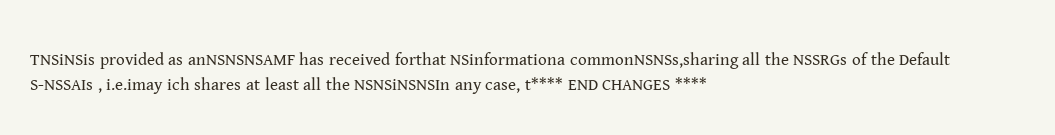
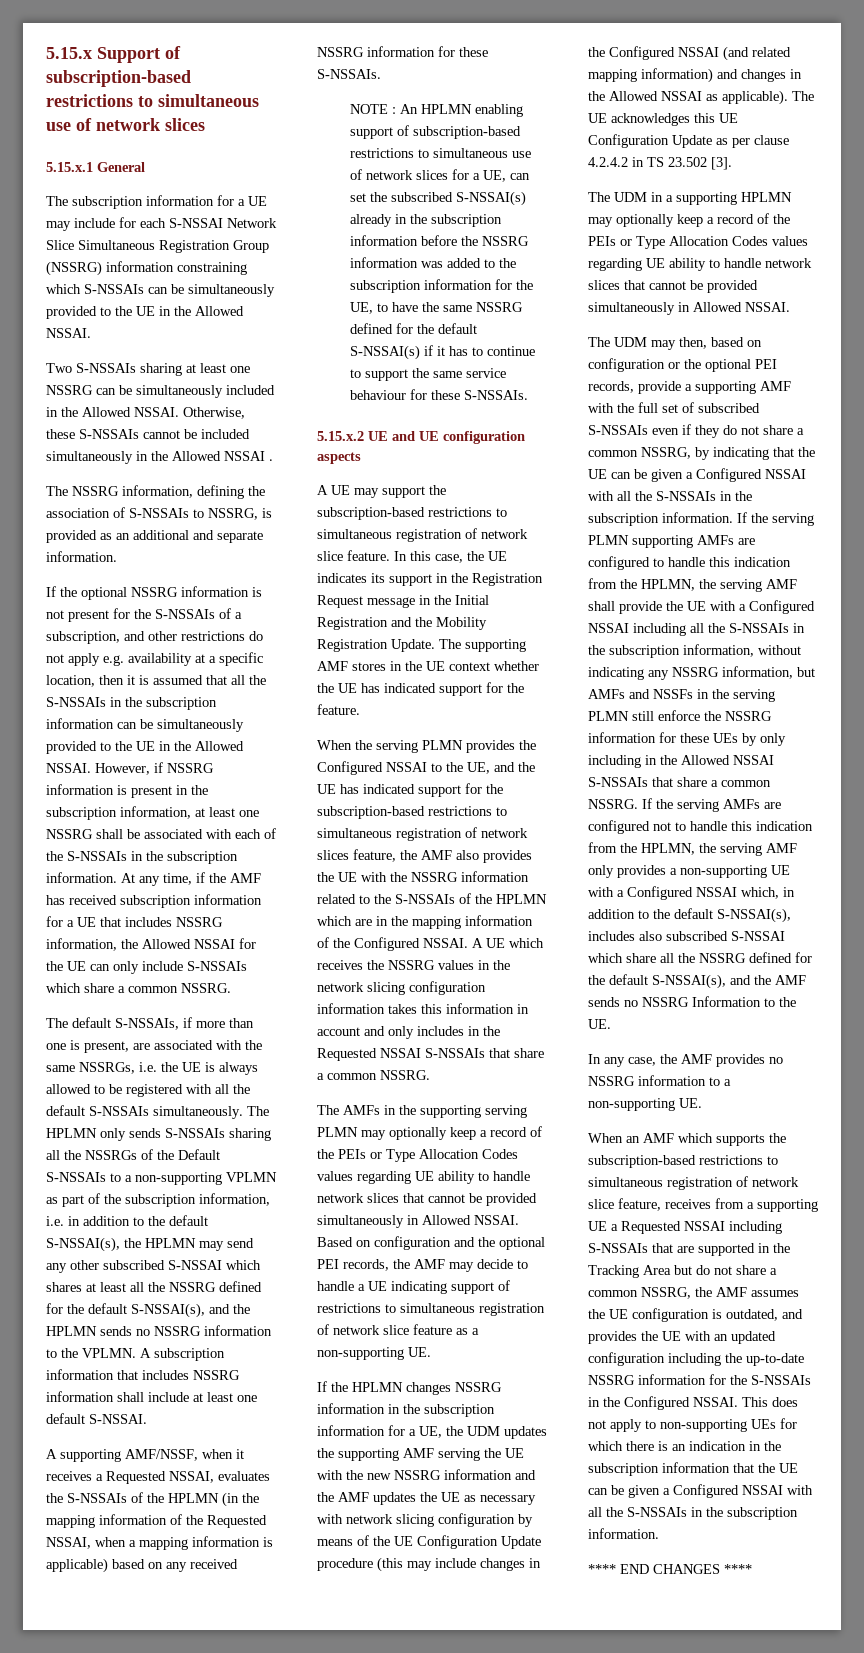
[30,52,739,69] TNSiNSis provided as anNSNSNSAMF has received forthat NSinformationa commonNSNSs,sharing -> [46,46,181,63] [46,70,191,87] [46,94,259,107] [46,118,205,131] [46,162,145,172] [46,195,267,209] [46,217,277,231] [46,240,269,253] [46,261,247,276] [46,284,275,297] [46,306,244,319] [46,328,91,338] [46,363,250,376] [46,385,275,398] [46,407,245,419] [46,429,250,439] [46,451,273,464] [46,485,265,499] [46,507,272,520] [46,530,263,543] [46,551,117,562] [46,586,262,600] [46,608,242,622] [46,631,263,644] [46,652,263,666] [46,675,266,687] [46,697,217,710] [46,718,244,732] [46,741,244,754] [46,762,214,775] [46,784,208,798] [46,806,259,820] [46,828,276,839] [46,851,238,864] [46,872,261,886] [46,894,262,908] [46,916,223,927] [46,938,256,951] [46,961,247,974] [46,983,231,993] [46,1017,254,1030] [46,1040,262,1053] [46,1062,258,1075] [46,1084,250,1097] [46,1105,269,1119] [46,1128,271,1141] 5.15.x Support of subscription-based restrictions to simultaneous use of network slices // 5.15.x.1 General // The subscription information for a UE may include for each S-NSSAI Network Slice Simultaneous Registration Group (NSSRG) information constraining which S-NSSAIs can be simultaneously provided to the UE in the Allowed NSSAI. // Two S-NSSAIs sharing at least one NSSRG can be simultaneously included in the Allowed NSSAI. Otherwise, these S-NSSAIs cannot be included simultaneously in the Allowed NSSAI . // The NSSRG information, defining the association of S-NSSAIs to NSSRG, is provided as an additional and separate information. // If the optional NSSRG information is not present for the S-NSSAIs of a subscription, and other restrictions do not apply e.g. availability at a specific location, then it is assumed that all the S-NSSAIs in the subscription information can be simultaneously provided to the UE in the Allowed NSSAI. However, if NSSRG information is present in the subscription information, at least one NSSRG shall be associated with each of the S-NSSAIs in the subscription information. At any time, if the AMF has received subscription information for a UE that includes NSSRG information, the Allowed NSSAI for the UE can only include S-NSSAIs which share a common NSSRG. // The default S-NSSAIs, if more than one is present, are associated with the same NSSRGs, i.e. the UE is always allowed to be registered with all the default S-NSSAIs simultaneously. The HPLMN only sends S-NSSAIs sharing
[97,77,190,94] , i.e.imay ich -> [110,1172,277,1185] [46,1193,270,1207] [46,1215,208,1226] [46,1237,254,1252] [46,1260,261,1273] to a non-supporting VPLMN as part of the subscription information, i.e. in addition to the default S-NSSAI(s), the HPLMN may send any other subscribed S-NSSAI which
[354,77,564,94] NSNSiNSNSIn any case, t**** -> [169,1281,262,1292] [46,1303,250,1318] [46,1325,272,1336] [46,1348,225,1361] [46,1369,240,1380] [46,1391,257,1402] [46,1413,147,1424] [46,1449,244,1462] [46,1471,270,1484] [46,1492,259,1507] [46,1514,267,1528] [46,1536,273,1550] [46,1558,238,1573] [317,46,488,57] [317,69,381,79] [350,104,524,117] [350,125,522,139] [350,148,532,158] [350,169,531,182] [350,191,527,206] [350,214,503,227] [350,235,530,246] [350,257,517,268] [350,279,534,293] [350,302,524,314] [350,323,478,334] [350,345,536,360] [350,368,507,381] [350,389,529,400] [317,431,525,444] [317,452,361,464] [317,485,446,498] [317,507,507,520] [317,528,528,542] [317,550,507,563] [317,573,543,586] [317,595,489,608] [317,617,487,630] [317,639,526,652] [317,661,539,671] [317,682,524,696] [317,704,360,715] [317,740,536,753] [317,761,535,775] [317,783,503,797] [317,806,507,819] [317,827,528,841] [317,849,532,863] [317,871,529,882] [317,893,547,904] [317,915,533,929] [317,937,544,951] [317,960,510,970] [317,981,486,995] [317,1003,529,1014] [317,1026,500,1039] [317,1048,544,1061] [317,1070,430,1080] [317,1105,527,1118] [317,1126,542,1140] [317,1149,518,1162] [317,1171,530,1184] [317,1193,537,1206] [317,1215,519,1228] [317,1236,545,1250] [317,1259,528,1272] [317,1280,510,1294] [317,1303,545,1316] [317,1324,479,1335] [317,1347,431,1360] [317,1381,502,1395] [317,1403,495,1417] [317,1425,547,1439] [317,1448,524,1461] [317,1469,536,1480] [317,1492,536,1505] [317,1513,533,1527] [317,1535,541,1549] [317,1557,541,1572] [588,46,791,61] [588,68,802,83] [588,90,814,105] [588,113,738,126] [588,134,789,148] [588,157,732,170] [588,192,792,205] [588,213,790,227] [588,236,808,249] [588,258,812,271] [588,280,758,293] [588,302,790,315] [588,337,762,350] [588,358,777,372] [588,381,791,394] [588,402,760,413] [588,424,804,438] [588,447,815,460] [588,468,806,482] [588,491,752,501] [588,512,814,526] [588,535,755,548] [588,556,791,570] [588,578,797,592] [588,600,815,614] [588,623,805,636] [588,644,801,658] [588,666,815,680] [588,689,775,702] [588,710,772,721] [588,732,786,746] [588,755,774,768] [588,777,771,787] [588,798,781,812] [588,820,813,834] [588,842,797,856] [588,865,790,878] [588,886,795,900] [588,908,791,923] [588,931,785,941] [588,952,812,963] [588,974,806,989] [588,996,796,1007] [588,1019,611,1029] [588,1054,783,1067] [588,1075,731,1086] [588,1098,702,1111] [588,1133,786,1146] [588,1155,778,1168] [588,1176,799,1190] [588,1198,818,1212] [588,1221,782,1234] [588,1243,790,1256] [588,1265,777,1278] [588,1287,799,1299] [588,1308,803,1322] [588,1331,776,1344] [588,1352,804,1366] [588,1374,811,1385] [588,1396,798,1410] [588,1418,797,1432] [588,1441,781,1451] [588,1462,798,1476] [588,1484,813,1498] [588,1507,798,1520] [588,1528,659,1539] [588,1564,616,1574] NSSRG defined for the default S-NSSAI(s), and the HPLMN sends no NSSRG information to the VPLMN. A subscription information that includes NSSRG information shall include at least one default S-NSSAI. // A supporting AMF/NSSF, when it receives a Requested NSSAI, evaluates the S-NSSAIs of the HPLMN (in the mapping information of the Requested NSSAI, when a mapping information is applicable) based on any received NSSRG information for these S-NSSAIs. // NOTE : An HPLMN enabling support of subscription-based restrictions to simultaneous use of network slices for a UE, can set the subscribed S-NSSAI(s) already in the subscription information before the NSSRG information was added to the subscription information for the UE, to have the same NSSRG defined for the default S-NSSAI(s) if it has to continue to support the same service behaviour for these S-NSSAIs. // 5.15.x.2 UE and UE configuration aspects // A UE may support the subscription-based restrictions to simultaneous registration of network slice feature. In this case, the UE indicates its support in the Registration Request message in the Initial Registration and the Mobility Registration Update. The supporting AMF stores in the UE context whether the UE has indicated support for the feature. // When the serving PLMN provides the Configured NSSAI to the UE, and the UE has indicated support for the subscription-based restrictions to simultaneous registration of network slices feature, the AMF also provides the UE with the NSSRG information related to the S-NSSAIs of the HPLMN which are in the mapping information of the Configured NSSAI. A UE which receives the NSSRG values in the network slicing configuration information takes this information in account and only includes in the Requested NSSAI S-NSSAIs that share a common NSSRG. // The AMFs in the supporting serving PLMN may optionally keep a record of the PEIs or Type Allocation Codes values regarding UE ability to handle network slices that cannot be provided simultaneously in Allowed NSSAI. Based on configuration and the optional PEI records, the AMF may decide to handle a UE indicating support of restrictions to simultaneous registration of network slice feature as a non-supporting UE. // If the HPLMN changes NSSRG information in the subscription information for a UE, the UDM updates the supporting AMF serving the UE with the new NSSRG information and the AMF updates the UE as necessary with network slicing configuration by means of the UE Configuration Update procedure (this may include changes in the Configured NSSAI (and related mapping information) and changes in the Allowed NSSAI as applicable). The UE acknowledges this UE Configuration Update as per clause 4.2.4.2 in TS 23.502 [3]. // The UDM in a supporting HPLMN may optionally keep a record of the PEIs or Type Allocation Codes values regarding UE ability to handle network slices that cannot be provided simultaneously in Allowed NSSAI. // The UDM may then, based on configuration or the optional PEI records, provide a supporting AMF with the full set of subscribed S-NSSAIs even if they do not share a common NSSRG, by indicating that the UE can be given a Configured NSSAI with all the S-NSSAIs in the subscription information. If the serving PLMN supporting AMFs are configured to handle this indication from the HPLMN, the serving AMF shall provide the UE with a Configured NSSAI including all the S-NSSAIs in the subscription information, without indicating any NSSRG information, but AMFs and NSSFs in the serving PLMN still enforce the NSSRG information for these UEs by only including in the Allowed NSSAI S-NSSAIs that share a common NSSRG. If the serving AMFs are configured not to handle this indication from the HPLMN, the serving AMF only provides a non-supporting UE with a Configured NSSAI which, in addition to the default S-NSSAI(s), includes also subscribed S-NSSAI which share all the NSSRG defined for the default S-NSSAI(s), and the AMF sends no NSSRG Information to the UE. // In any case, the AMF provides no NSSRG information to a non-supporting UE. // When an AMF which supports the subscription-based restrictions to simultaneous registration of network slice feature, receives from a supporting UE a Requested NSSAI including S-NSSAIs that are supported in the Tracking Area but do not share a common NSSRG, the AMF assumes the UE configuration is outdated, and provides the UE with an updated configuration including the up-to-date NSSRG information for the S-NSSAIs in the Configured NSSAI. This does not apply to non-supporting UEs for which there is an indication in the subscription information that the UE can be given a Configured NSSAI with all the S-NSSAIs in the subscription information. // ****

